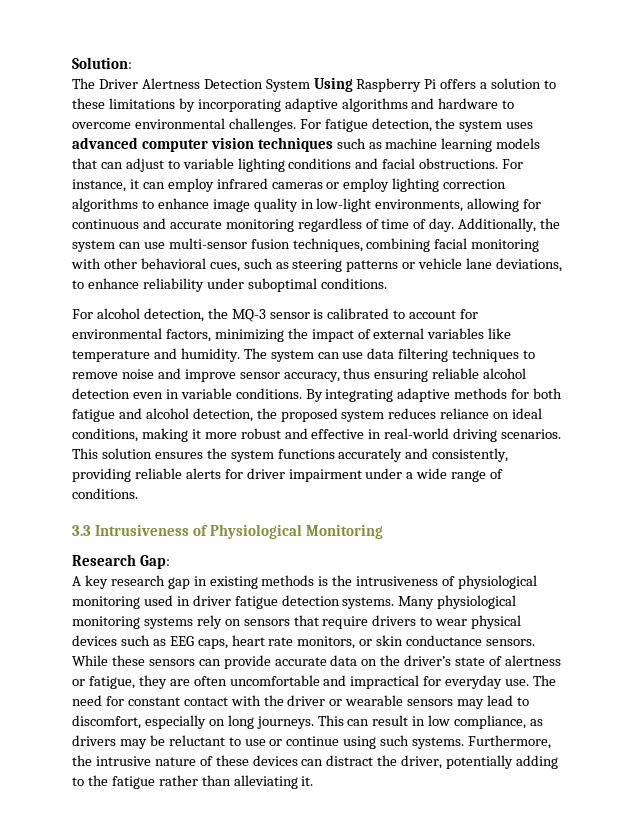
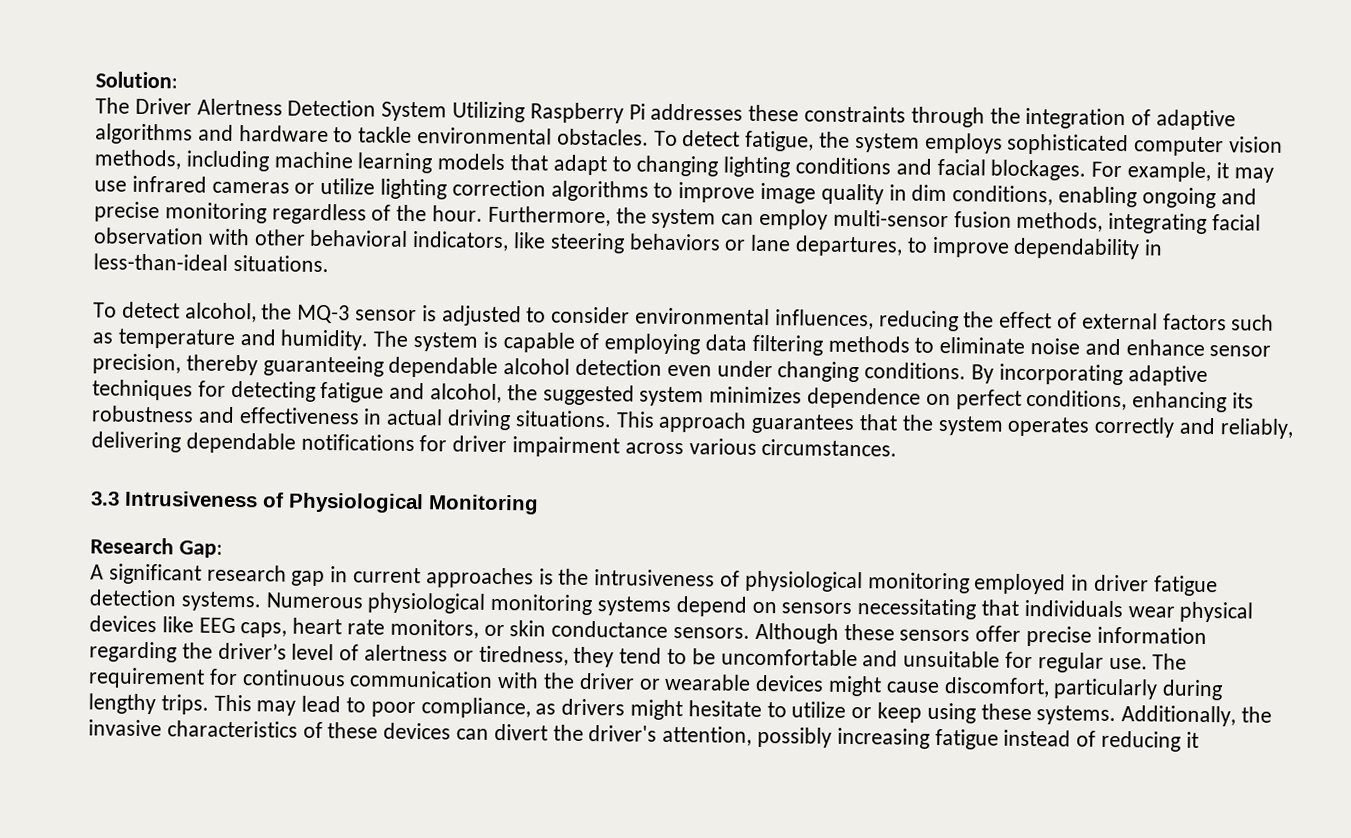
[313,77,353,92] Using -> [452,101,526,123] Utilizing
[440,78,557,89] [72,98,281,112] offers a solution to these limitations by incorporating -> [650,103,1152,130] addresses these constraints through the integration of
[72,118,534,132] [72,137,541,152] [72,158,524,172] [72,178,214,192] overcome environmental challenges. For fatigue detection, the system uses advanced computer vision techniques such as machine learning models that can adjust to variable lighting conditions and facial obstructions. For instance, it can employ -> [358,126,1284,157] [94,149,1274,183] [94,180,127,192] tackle environmental obstacles. To detect fatigue, the system employs sophisticated computer vision methods, including machine learning models that adapt to changing lighting conditions and facial blockages. For example, it may use
[343,178,390,192] employ -> [320,177,376,195] utilize
[157,198,209,209] enhance -> [678,182,756,203] improve
[316,198,542,212] [72,218,537,232] low-light environments, allowing for continuous and accurate monitoring regardless of time of day. Additionally, -> [911,184,1257,209] [94,201,611,227] dim conditions, enabling ongoing and precise monitoring regardless of the hour. Furthermore,
[143,242,165,249] use -> [759,208,829,230] employ
[292,238,540,252] [71,258,563,272] [72,278,387,292] [72,308,479,322] [72,328,512,342] techniques, combining facial monitoring with other behavioral cues, such as steering patterns or vehicle lane deviations, to enhance reliability under suboptimal conditions. // For alcohol detection, the MQ-3 sensor is calibrated to account for environmental factors, minimizing the impact of external variables like -> [1016,211,1262,235] [93,227,1164,260] [93,253,329,273] [93,301,1275,332] [92,332,113,344] methods, integrating facial observation with other behavioral indicators, like steering behaviors or lane departures, to improve dependability in less-than-ideal situations. // To detect alcohol, the MQ-3 sensor is adjusted to consider environmental influences, reducing the effect of external factors such as
[317,348,536,362] [72,368,527,382] [72,388,563,402] [72,408,543,422] [72,428,562,442] [72,448,509,462] [72,468,504,482] [72,488,138,499] can use data filtering techniques to remove noise and improve sensor accuracy, thus ensuring reliable alcohol detection even in variable conditions. By integrating adaptive methods for both fatigue and alcohol detection, the proposed system reduces reliance on ideal conditions, making it more robust and effective in real-world driving scenarios. This solution ensures the system functions accurately and consistently, providing reliable alerts for driver impairment under a wide range of conditions. -> [482,331,1272,357] [92,353,1208,387] [92,379,1255,413] [91,405,1294,440] [91,431,898,458] is capable of employing data filtering methods to eliminate noise and enhance sensor precision, thereby guaranteeing dependable alcohol detection even under changing conditions. By incorporating adaptive techniques for detecting fatigue and alcohol, the suggested system minimizes dependence on perfect conditions, enhancing its robustness and effectiveness in actual driving situations. This approach guarantees that the system operates correctly and reliably, delivering dependable notifications for driver impairment across various circumstances.
[84,575,108,589] key -> [108,563,202,585] significant
[209,575,315,589] existing methods -> [353,567,534,589] current approaches
[143,595,173,606] used -> [974,573,1067,595] employed
[398,596,435,609] Many -> [265,592,364,609] Numerous
[196,615,222,629] rely -> [675,596,747,617] depend
[293,615,433,629] that require drivers to -> [857,598,1123,620] necessitating that individuals
[120,635,166,646] such as -> [161,616,194,633] like
[72,655,108,666] While -> [754,622,839,644] Although
[198,655,486,669] can provide accurate data on the driver’s state -> [975,625,1207,647] [89,641,335,663] offer precise information regarding the driver’s level
[88,675,557,689] [72,695,228,706] fatigue, they are often uncomfortable and impractical for everyday use. The need for constant contact -> [478,645,1188,673] [88,667,494,689] tiredness, they tend to be uncomfortable and unsuitable for regular use. The requirement for continuous communication
[407,695,529,709] [72,715,544,729] [72,735,552,749] [72,755,559,769] [72,775,314,789] sensors may lead to discomfort, especially on long journeys. This can result in low compliance, as drivers may be reluctant to use or continue using such systems. Furthermore, the intrusive nature of these devices can distract the driver, potentially adding to the fatigue rather than alleviating it. -> [755,674,1224,701] [88,693,1273,727] [88,719,1199,752] devices might cause discomfort, particularly during lengthy trips. This may lead to poor compliance, as drivers might hesitate to utilize or keep using these systems. Additionally, the invasive characteristics of these devices can divert the driver's attention, possibly increasing fatigue instead of reducing it

